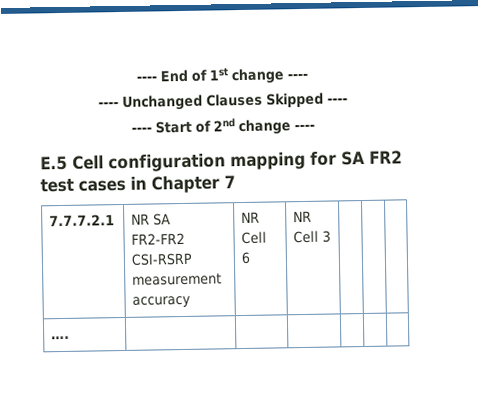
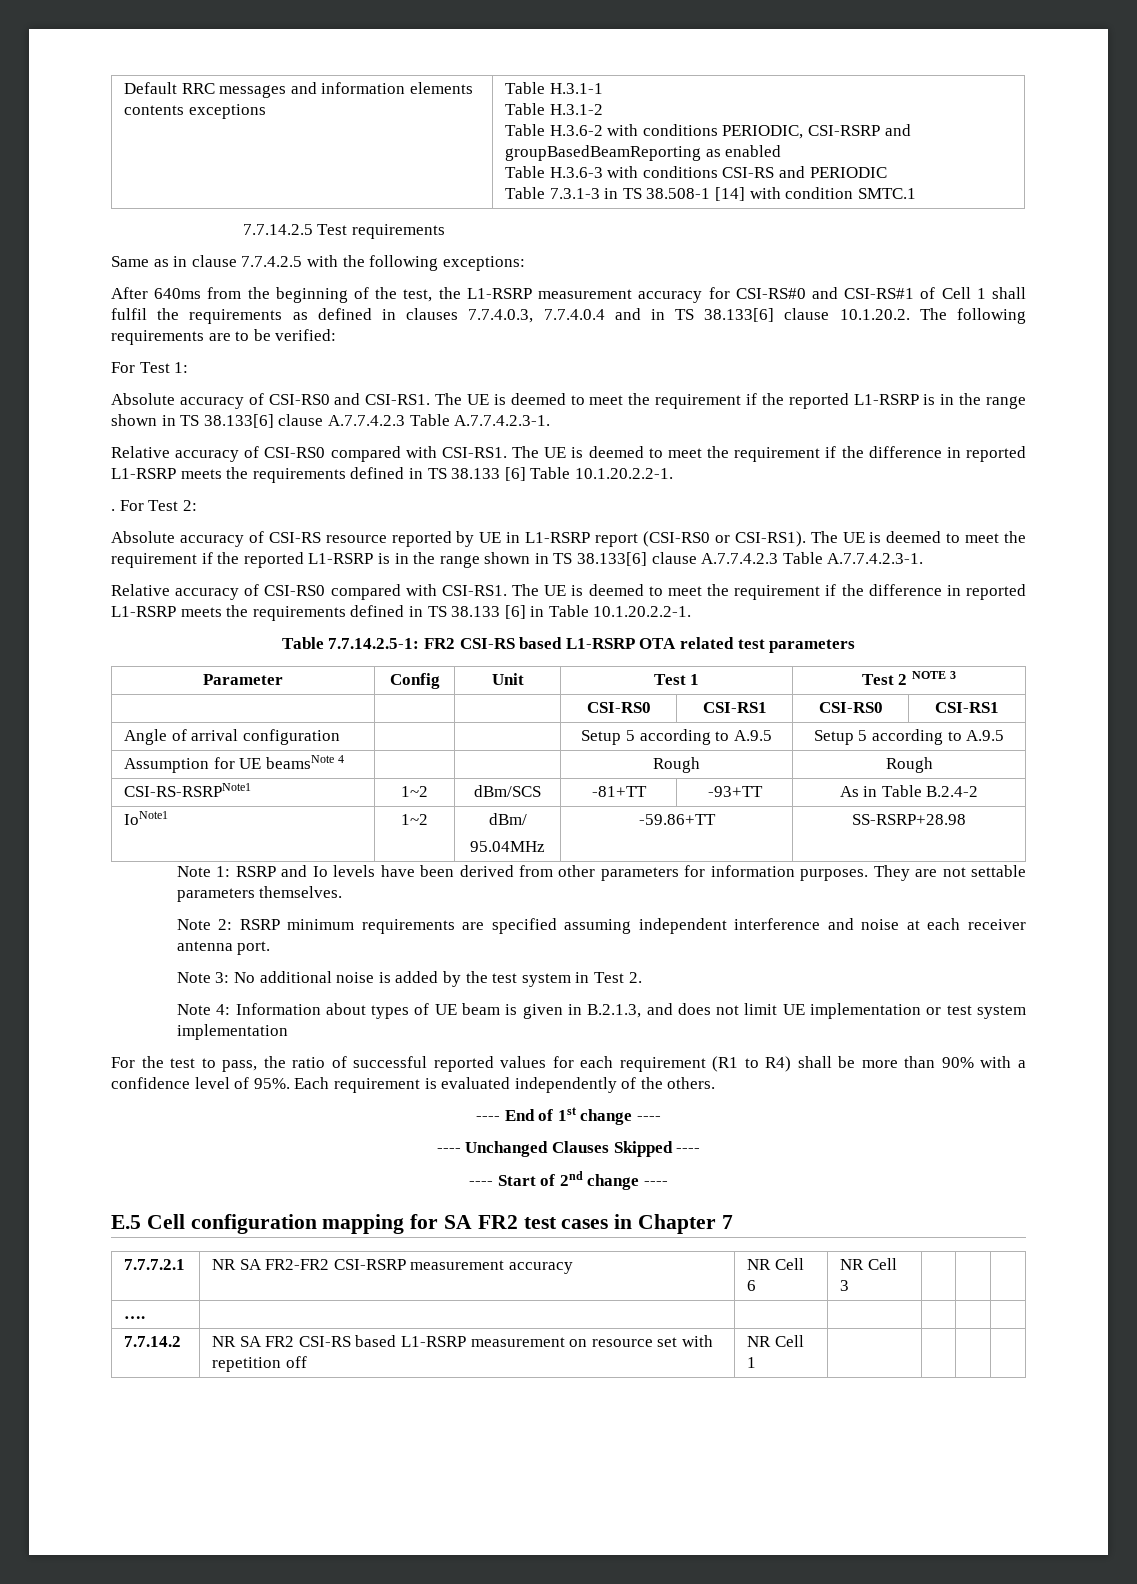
(136, 78) none -> [124,82,473,98] [124,104,266,119] [505,82,603,94] [505,103,603,115] [505,124,911,139] [505,145,782,161] [505,166,887,178] [505,187,916,201] [242,224,445,239] [111,255,525,271] [111,287,1026,303] [111,308,1026,324] [111,329,337,345] [111,362,189,373] [111,393,1027,409] [111,414,551,428] [111,446,1026,462] [111,467,673,483] [111,500,197,511] [111,531,1026,547] [111,552,924,568] [111,584,1026,600] [111,605,692,621] [281,637,856,653] [203,674,283,685] [389,673,440,689] [491,673,524,685] [653,674,700,685] [861,671,957,685] [586,702,651,713] [702,702,767,713] [818,702,883,713] [935,702,999,713] [124,729,340,745] [581,729,772,745] [813,729,1005,745] [124,755,345,773] [653,757,700,773] [885,757,933,773] [124,783,252,797] [401,786,428,797] [474,785,541,797] [591,786,647,797] [707,786,763,797] [839,785,979,797] [124,811,169,825] [401,814,428,825] [488,813,527,825] [470,841,545,852] [638,814,716,825] [852,814,966,825] [176,865,1026,881] [176,886,343,902] [176,918,1026,934] [176,941,271,955] [176,971,642,987] [176,1003,1026,1019] [176,1024,288,1040] [111,1056,1026,1072] [111,1077,716,1093] Default RRC messages and information elements contents exceptions | Table H.3.1-1 // Table H.3.1-2 // Table H.3.6-2 with conditions PERIODIC, CSI-RSRP and groupBasedBeamReporting as enabled // Table H.3.6-3 with conditions CSI-RS and PERIODIC // Table 7.3.1-3 in TS 38.508-1 [14] with condition SMTC.1 // 7.7.14.2.5 Test requirements // Same as in clause 7.7.4.2.5 with the following exceptions: // After 640ms from the beginning of the test, the L1-RSRP measurement accuracy for CSI-RS#0 and CSI-RS#1 of Cell 1 shall fulfil the requirements as defined in clauses 7.7.4.0.3, 7.7.4.0.4 and in TS 38.133[6] clause 10.1.20.2. The following requirements are to be verified: // For Test 1: // Absolute accuracy of CSI-RS0 and CSI-RS1. The UE is deemed to meet the requirement if the reported L1-RSRP is in the range shown in TS 38.133[6] clause A.7.7.4.2.3 Table A.7.7.4.2.3-1. // Relative accuracy of CSI-RS0 compared with CSI-RS1. The UE is deemed to meet the requirement if the difference in reported L1-RSRP meets the requirements defined in TS 38.133 [6] Table 10.1.20.2.2-1. // . For Test 2: // Absolute accuracy of CSI-RS resource reported by UE in L1-RSRP report (CSI-RS0 or CSI-RS1). The UE is deemed to meet the requirement if the reported L1-RSRP is in the range shown in TS 38.133[6] clause A.7.7.4.2.3 Table A.7.7.4.2.3-1. // Relative accuracy of CSI-RS0 compared with CSI-RS1. The UE is deemed to meet the requirement if the difference in reported L1-RSRP meets the requirements defined in TS 38.133 [6] in Table 10.1.20.2.2-1. // Table 7.7.14.2.5-1: FR2 CSI-RS based L1-RSRP OTA related test parameters // Parameter | Config | Unit | Test 1 | Test 2 NOTE 3 // | | | CSI-RS0 | CSI-RS1 | CSI-RS0 | CSI-RS1 // Angle of arrival configuration | | | Setup 5 according to A.9.5 | Setup 5 according to A.9.5 // Assumption for UE beamsNote 4 | | | Rough | Rough // CSI-RS-RSRPNote1 | 1~2 | dBm/SCS | -81+TT | -93+TT | As in Table B.2.4-2 // IoNote1 | 1~2 | dBm/ // 95.04MHz | -59.86+TT | SS-RSRP+28.98 // Note 1: RSRP and Io levels have been derived from other parameters for information purposes. They are not settable parameters themselves. // Note 2: RSRP minimum requirements are specified assuming independent interference and noise at each receiver antenna port. // Note 3: No additional noise is added by the test system in Test 2. // Note 4: Information about types of UE beam is given in B.2.1.3, and does not limit UE implementation or test system implementation // For the test to pass, the ratio of successful reported values for each requirement (R1 to R4) shall be more than 90% with a confidence level of 95%. Each requirement is evaluated independently of the others. //
(71, 337) none -> [124,1336,182,1347] [212,1335,713,1347] [212,1356,307,1372] [747,1335,804,1347] [747,1357,757,1368] // 7.7.14.2 | NR SA FR2 CSI-RS based L1-RSRP measurement on resource set with repetition off | NR Cell 1 | | | |

